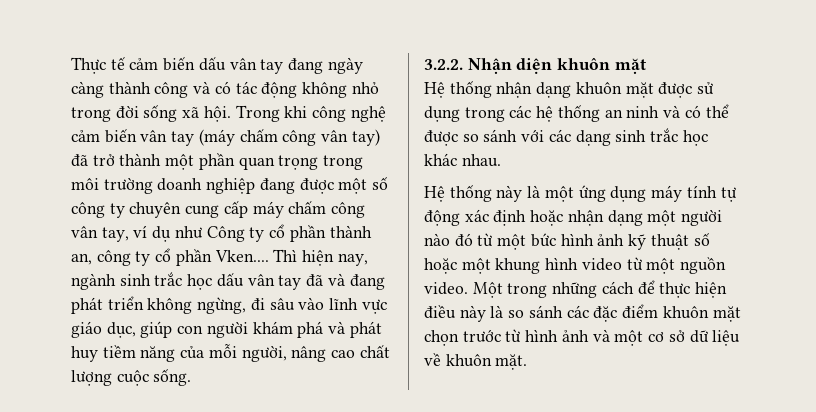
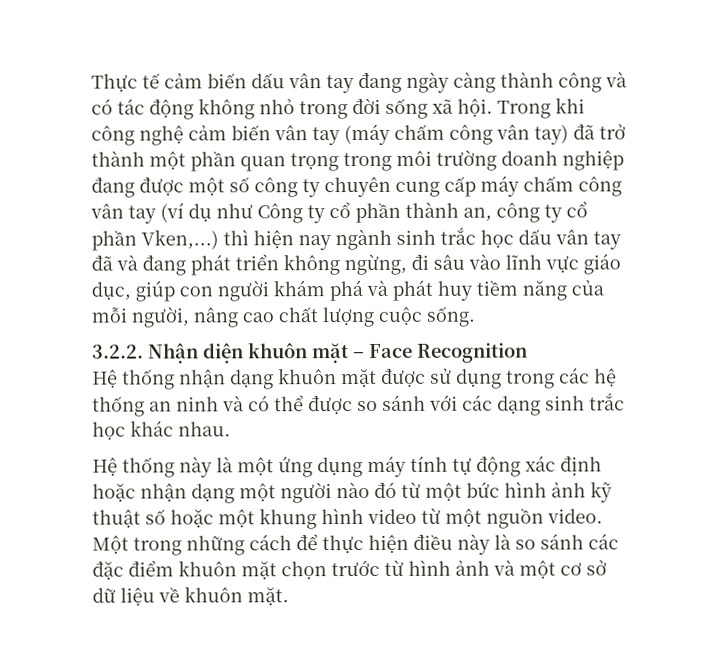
[101,225,148,242] tay, ví -> [128,202,184,224] tay (ví
[214,249,368,266] Vken.... Thì hiện nay, -> [141,229,331,251] Vken,...) thì hiện nay
(646, 66) none -> [353,342,528,363] – Face Recognition

